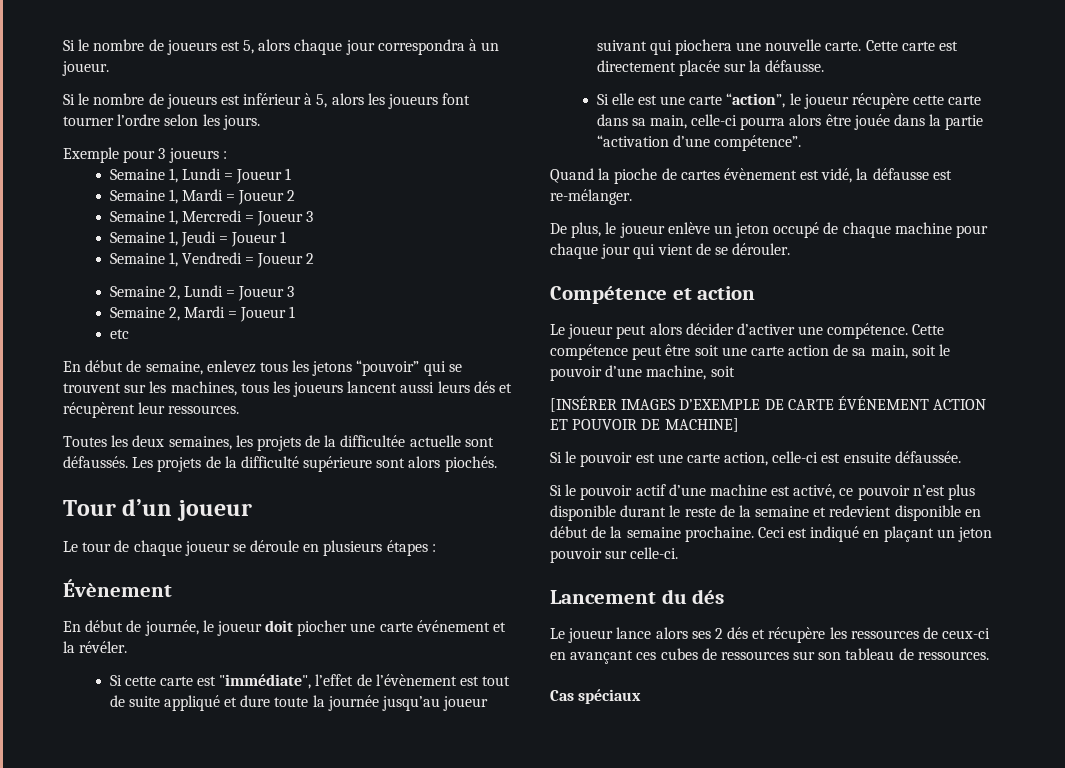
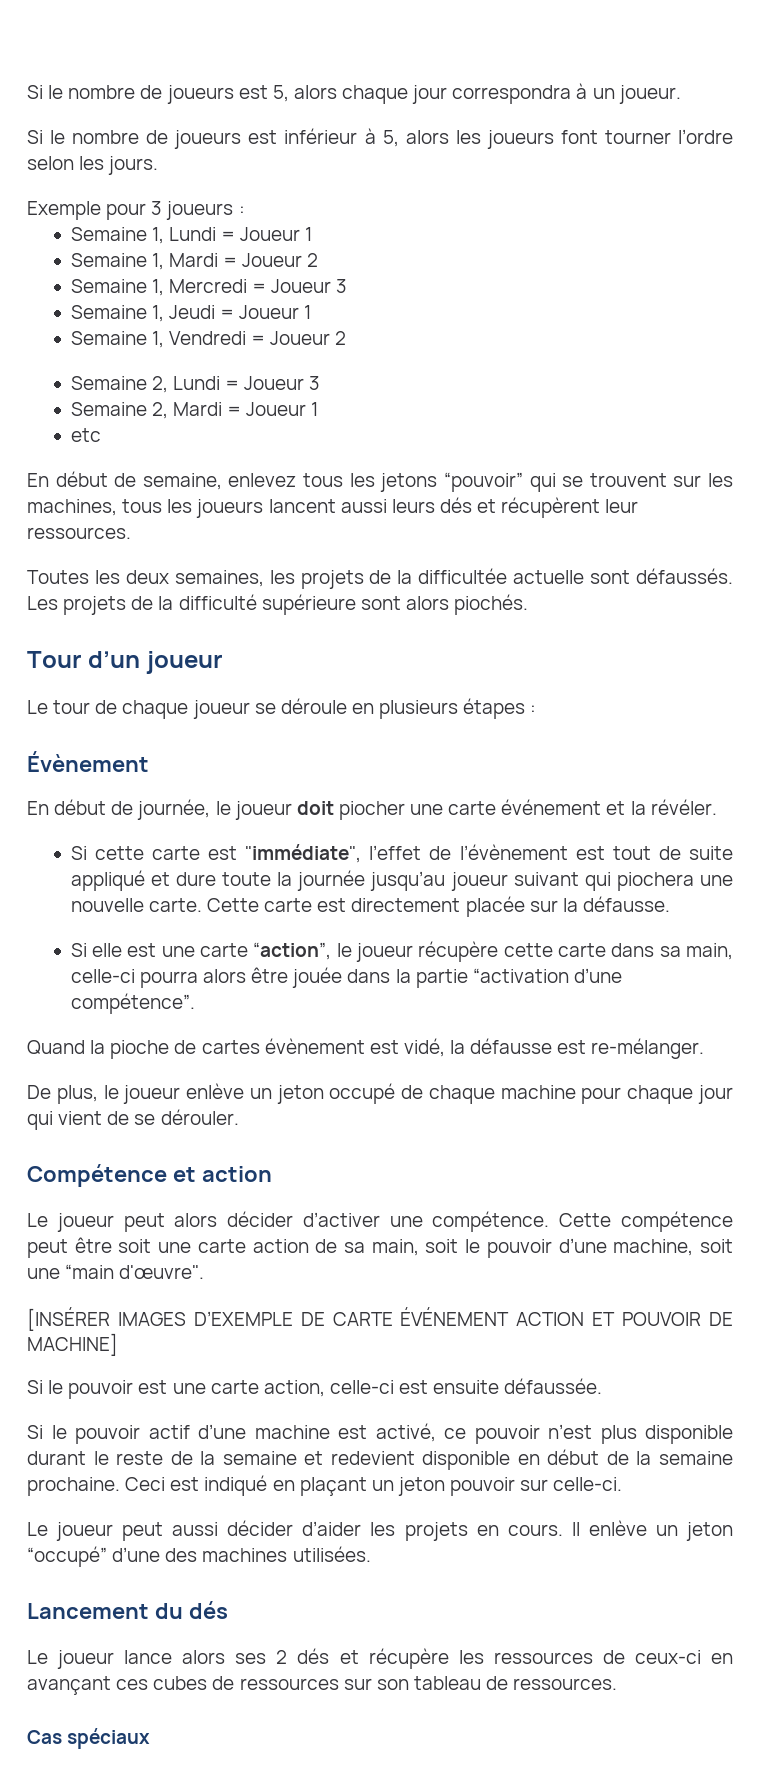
(735, 371) none -> [27,1264,205,1279] une “main d'œuvre".
(679, 553) none -> [27,1520,734,1541] [27,1546,371,1567] // Le joueur peut aussi décider d’aider les projets en cours. Il enlève un jeton “occupé” d’une des machines utilisées.

